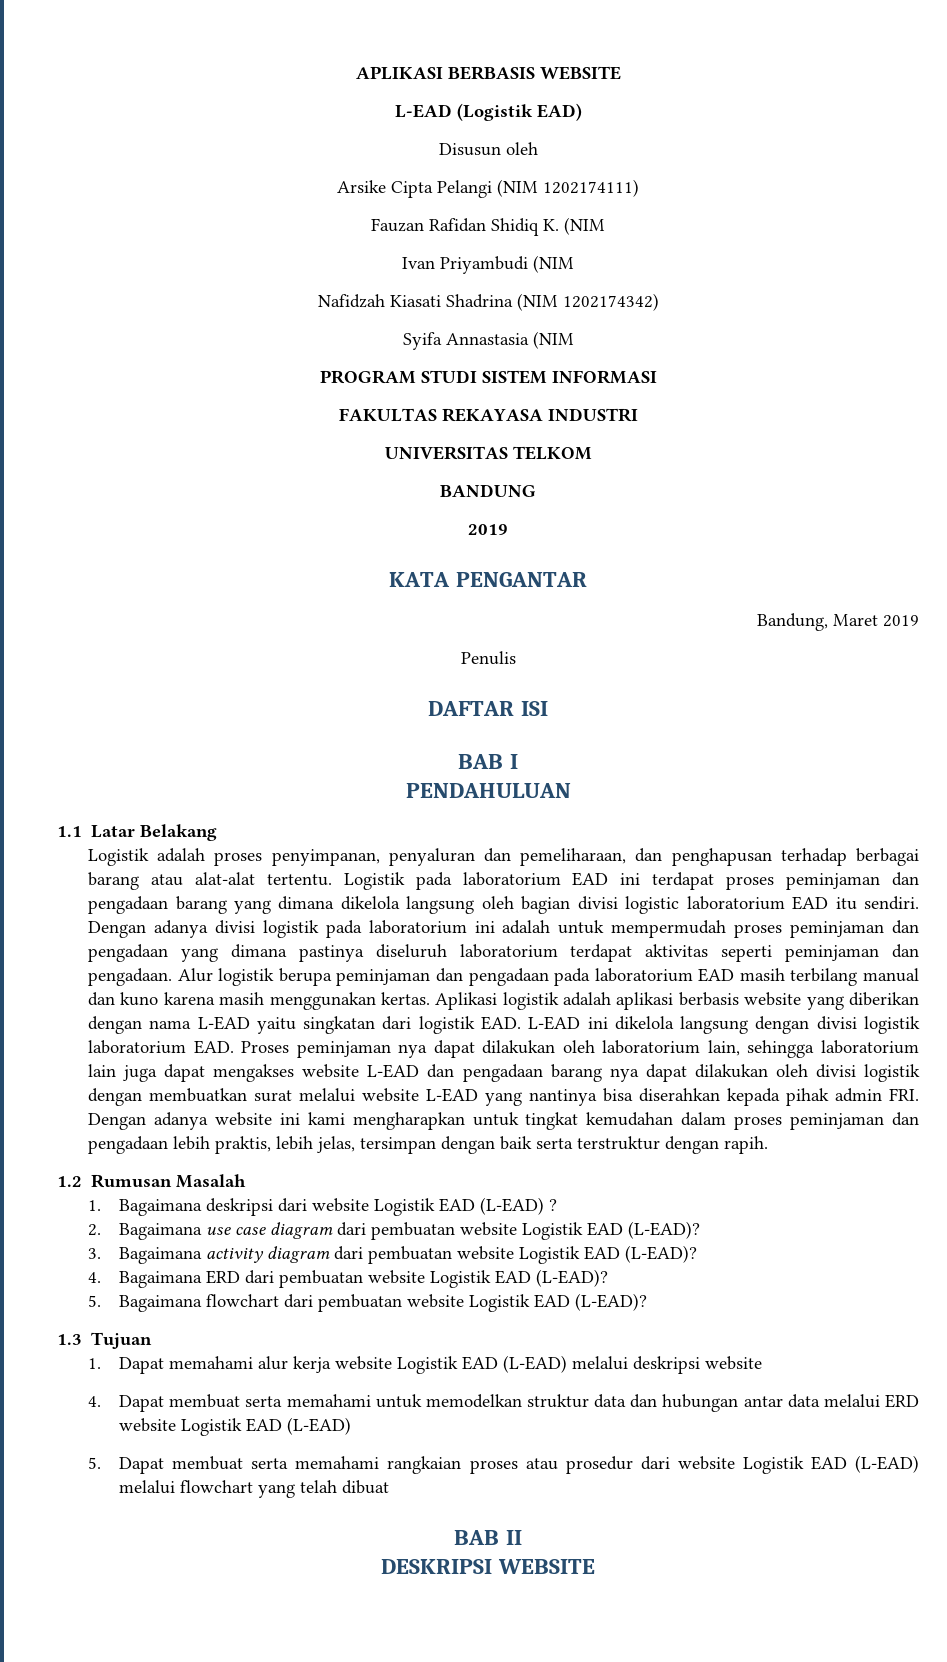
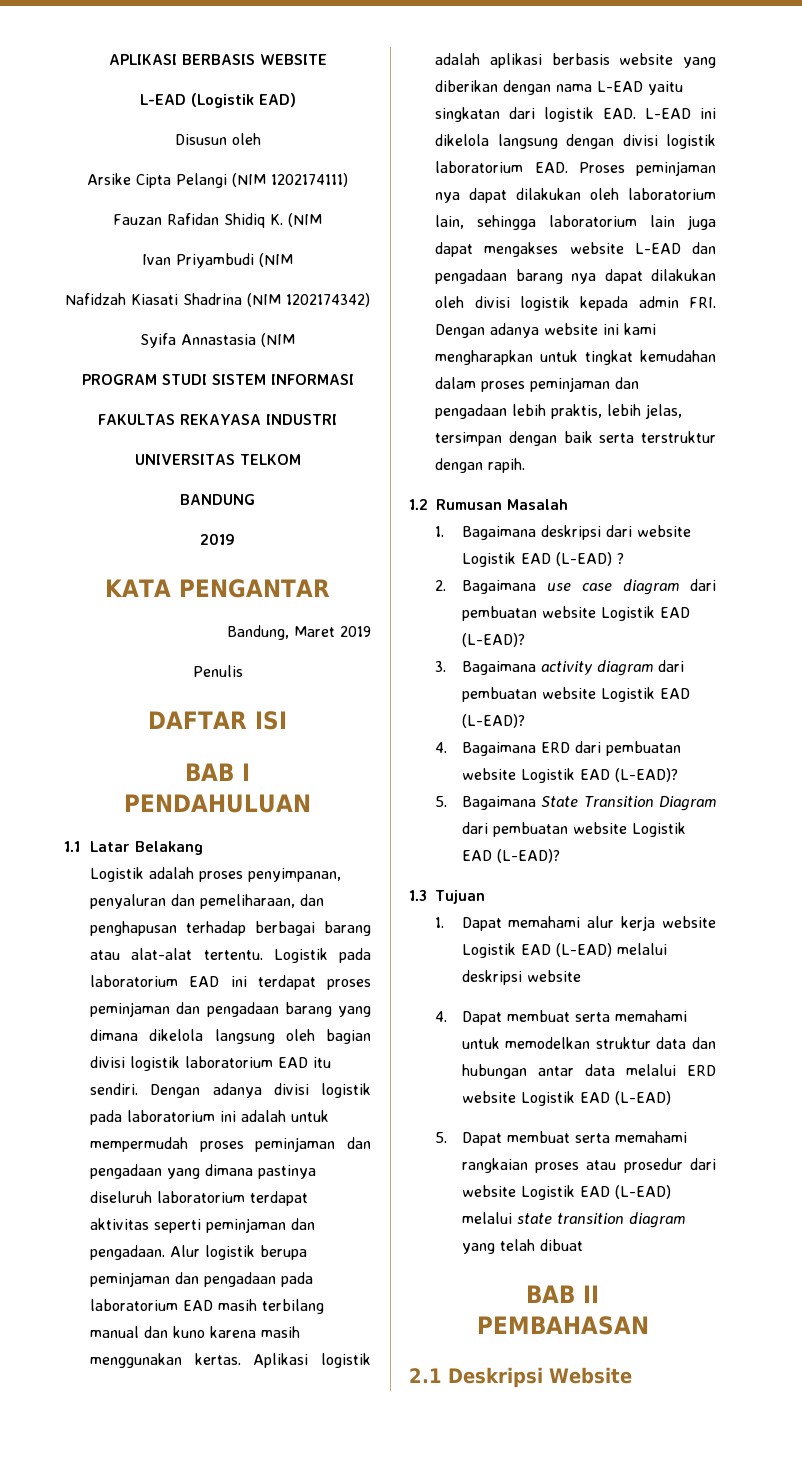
[625,896,680,914] logistic -> [130,1056,181,1071] logistik
[88,1088,830,1106] dengan membuatkan surat melalui website L-EAD yang nantinya bisa diserahkan kepada pihak -> [580,296,629,311] kepada
[206,1294,280,1307] flowchart -> [541,796,716,811] State Transition Diagram
[180,1480,254,1493] flowchart -> [516,1212,685,1228] state transition diagram
[381,1559,595,1574] DESKRIPSI WEBSITE -> [476,1316,649,1335] [409,1367,632,1388] PEMBAHASAN // 2.1 Deskripsi Website

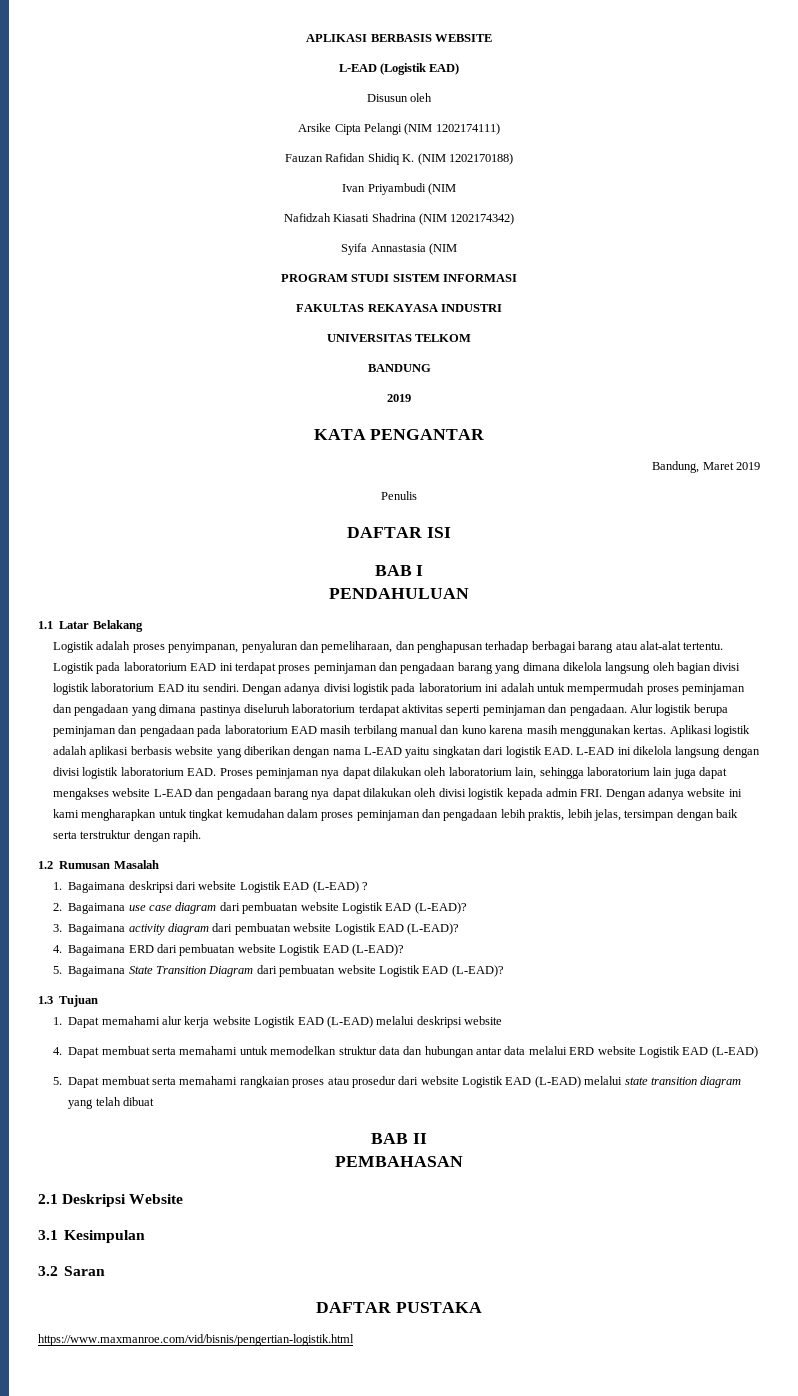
(322, 220) none -> [448,153,513,165] 1202170188)
(632, 1375) none -> [38,1230,146,1243] [38,1266,106,1276] [316,1302,482,1313] [38,1334,354,1346] // 3.1 Kesimpulan // 3.2 Saran // DAFTAR PUSTAKA // https://www.maxmanroe.com/vid/bisnis/pengertian-logistik.html

